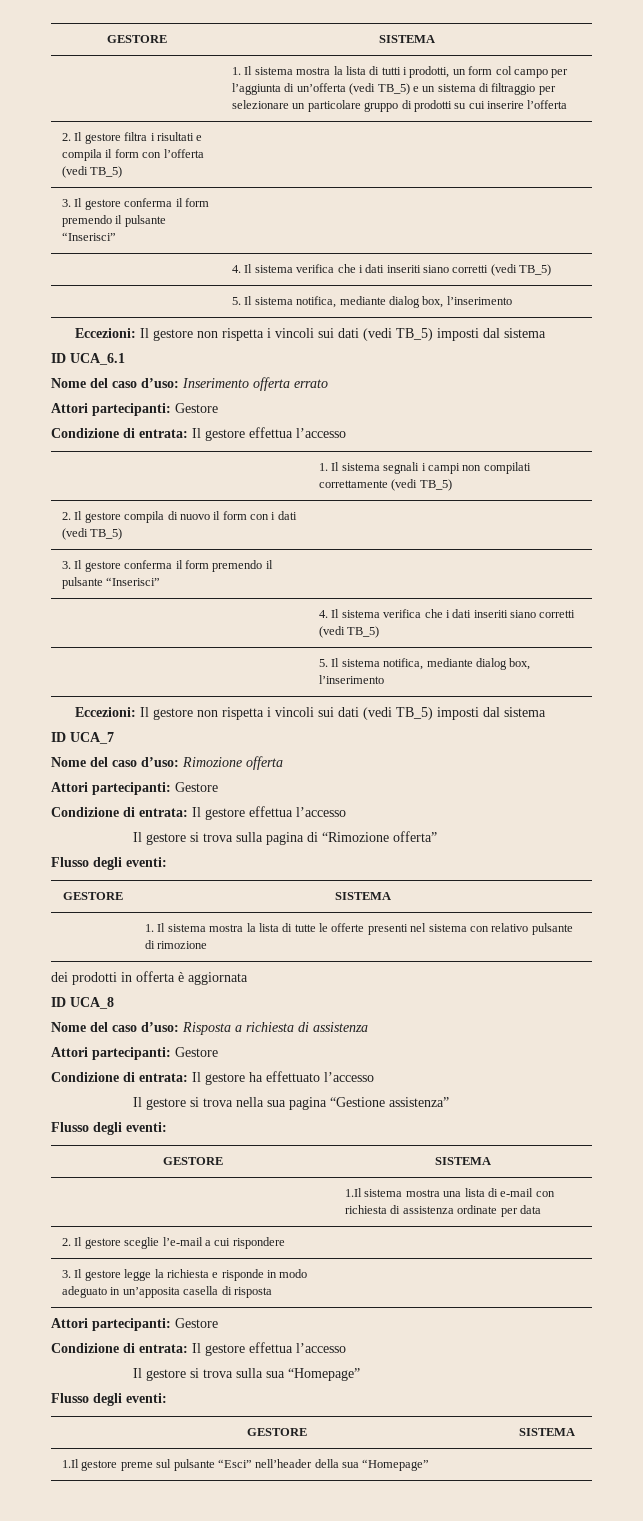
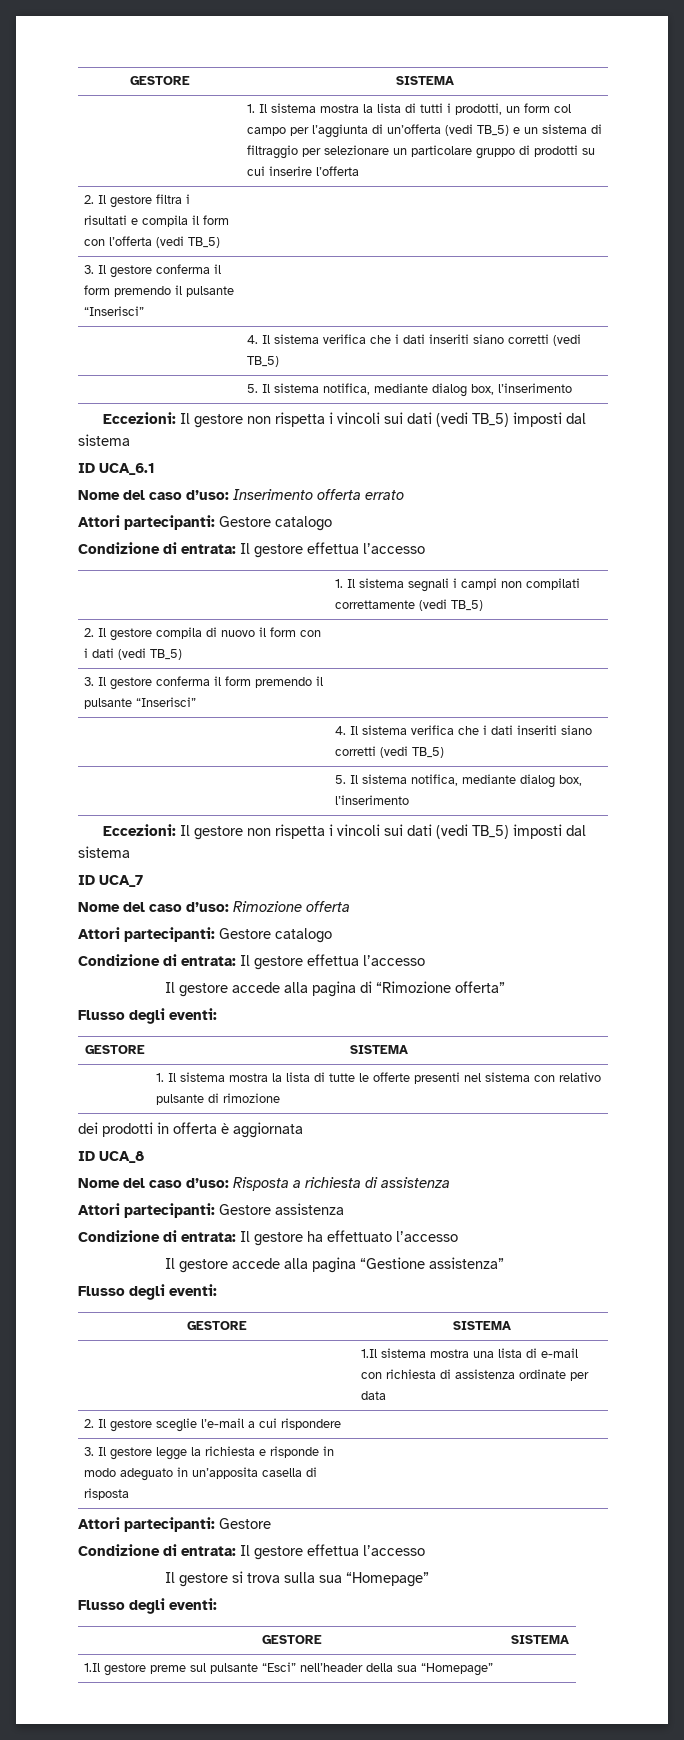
(218, 408) none -> [275,516,332,531] catalogo
[51,806,346,820] [133,832,264,845] // Condizione di entrata: Il gestore effettua l’accesso // Il gestore si trova sulla -> [275,928,332,943] [78,954,425,970] [164,982,308,997] catalogo // Condizione di entrata: Il gestore effettua l’accesso // Il gestore accede alla
(218, 1052) none -> [275,1203,344,1215] assistenza
[190,1097,287,1107] si trova nella sua -> [231,1258,308,1269] accede alla

